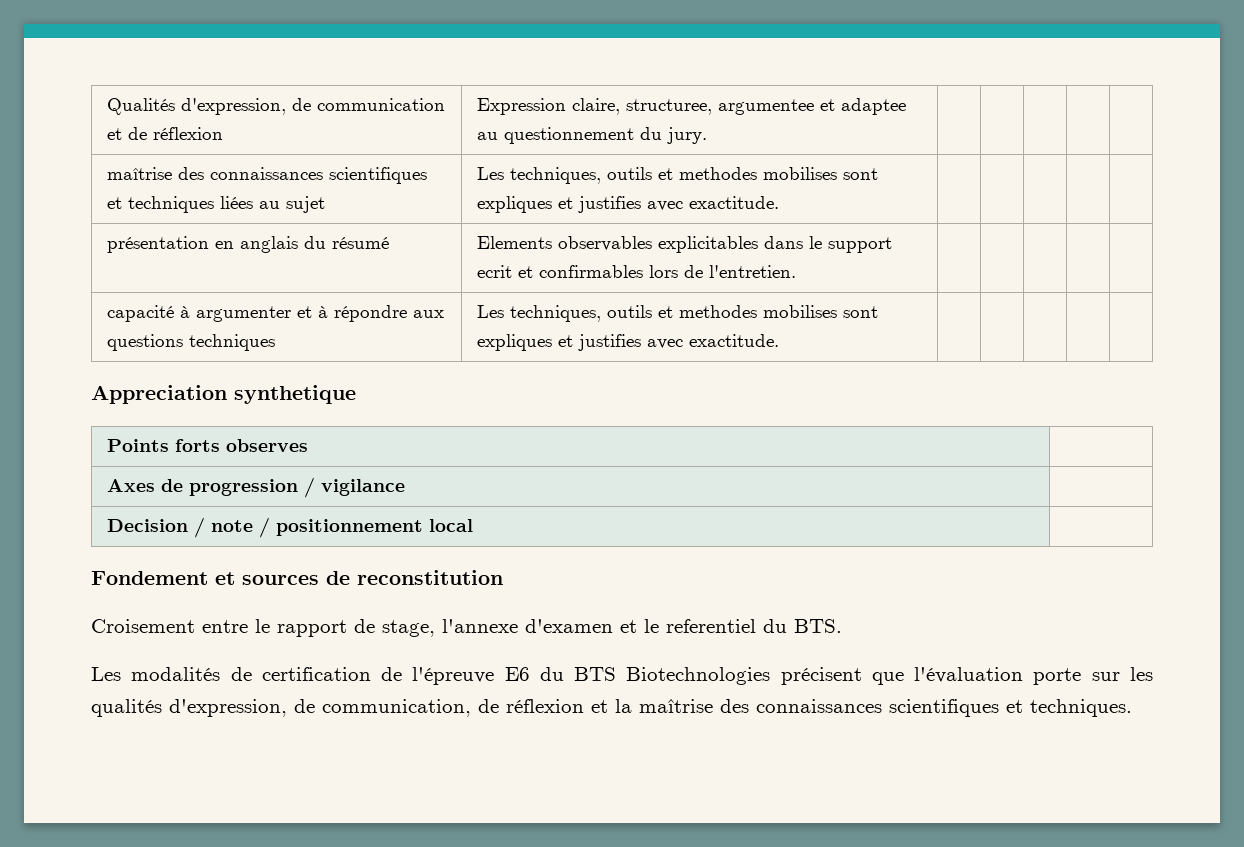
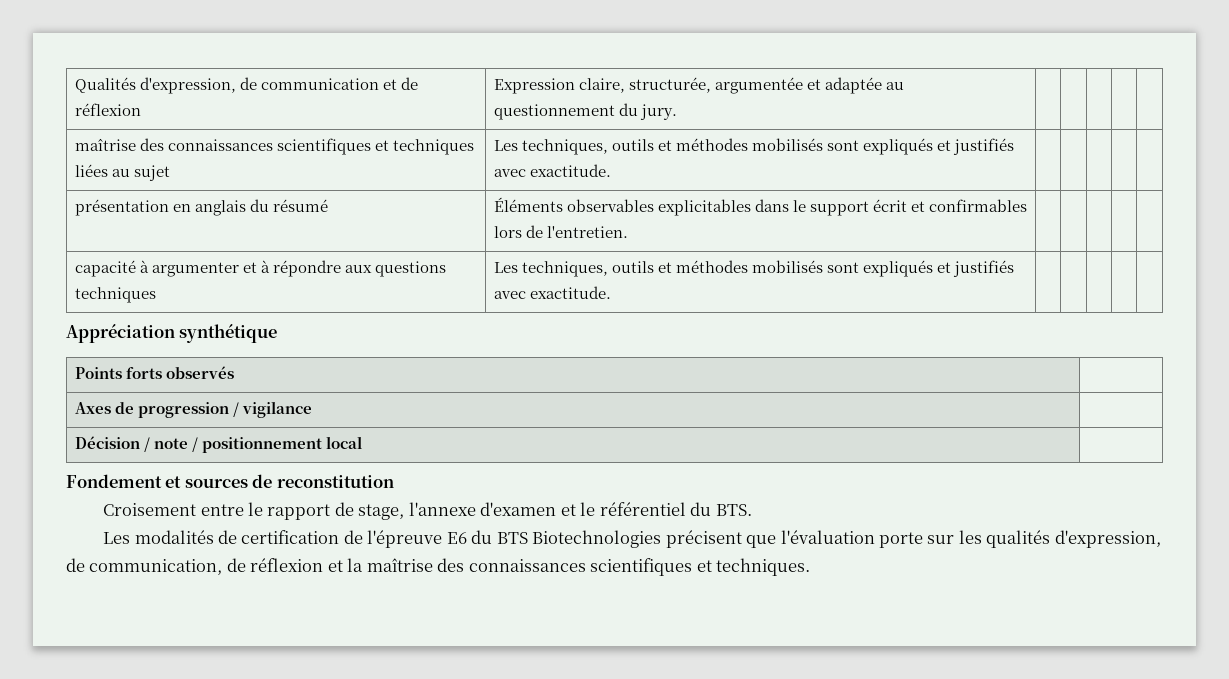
[626,98,907,115] structuree, argumentee et adaptee -> [628,77,882,94] structurée, argumentée et adaptée
[679,167,879,180] [477,196,642,213] methodes mobilises sont expliques et justifies -> [675,138,1014,155] méthodes mobilisés sont expliqués et justifiés
[477,236,553,249] Elements -> [493,197,563,212] Éléments
[477,265,513,278] ecrit -> [872,199,907,212] écrit
[679,305,879,318] [477,334,780,351] [91,385,356,404] methodes mobilises sont expliques et justifies avec exactitude. | | | | | // Appreciation synthetique -> [675,260,1014,277] [493,286,611,299] [66,324,278,343] méthodes mobilisés sont expliqués et justifiés avec exactitude. | | | | | // Appréciation synthétique
[226,439,309,452] observes -> [165,366,234,379] observés
[107,519,189,532] Decision -> [74,436,140,449] Décision
[666,619,756,633] referentiel -> [599,502,686,516] référentiel

